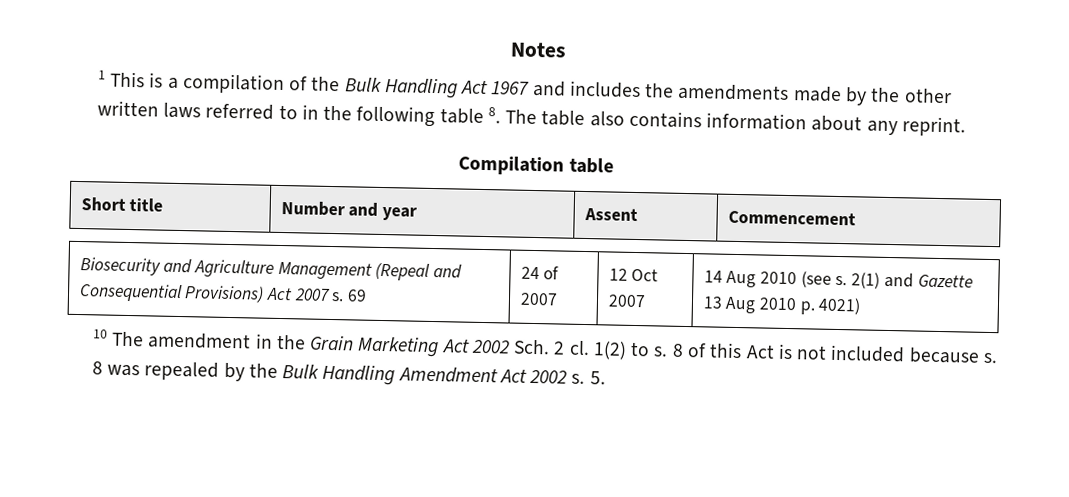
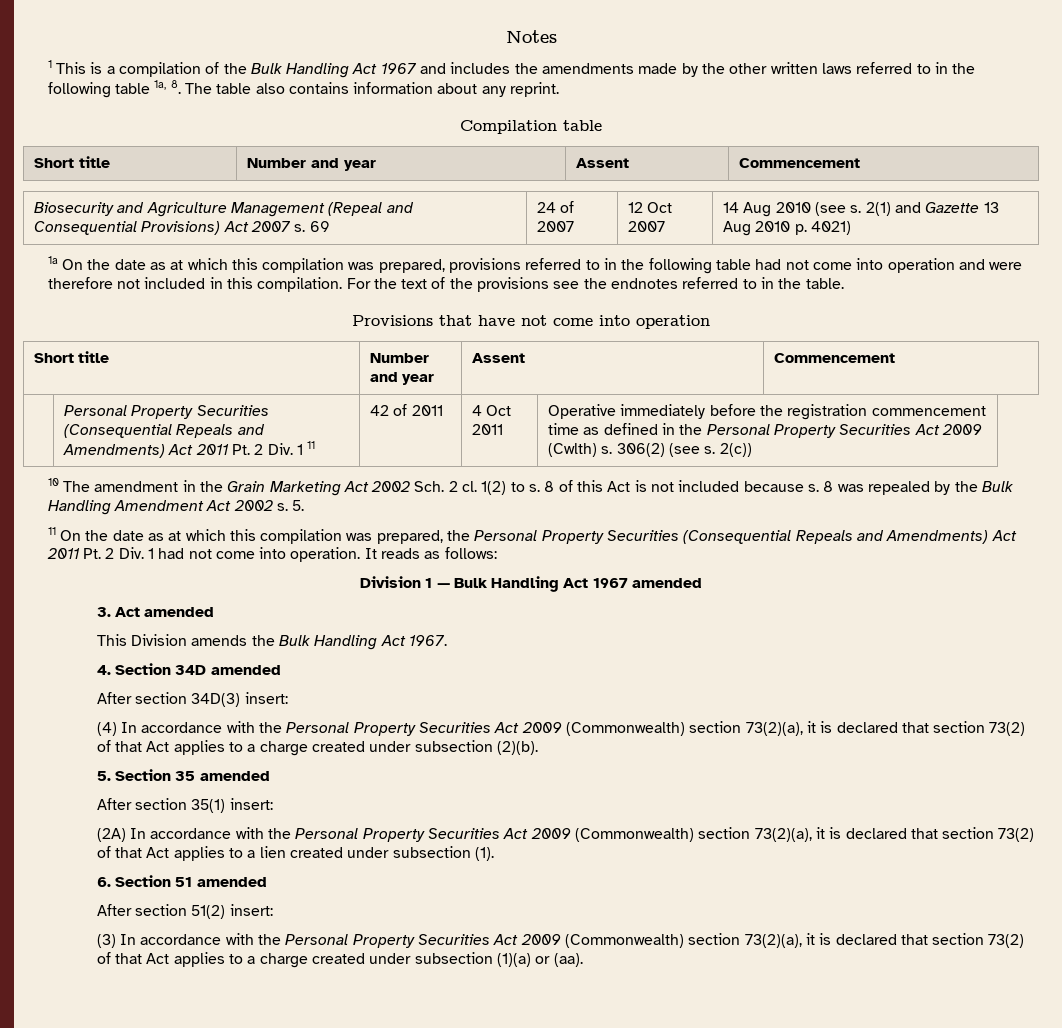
(484, 116) none -> [154,80,167,90] 1a,
(862, 306) none -> [47,256,1023,274] [47,277,844,292] [352,315,710,329] [34,351,110,363] [370,353,430,363] [370,372,435,385] [472,353,526,363] [774,353,896,363] [64,405,269,419] [64,424,265,438] [63,441,316,458] [370,404,443,416] [472,405,512,416] [472,424,504,435] [548,404,986,420] [548,423,982,438] [548,443,752,457] // 1a On the date as at which this compilation was prepared, provisions referred to in the following table had not come into operation and were therefore not included in this compilation. For the text of the provisions see the endnotes referred to in the table. // Provisions that have not come into operation // Short title | Number and year | Assent | Commencement // | Personal Property Securities (Consequential Repeals and Amendments) Act 2011 Pt. 2 Div. 1 11 | 42 of 2011 | 4 Oct 2011 | Operative immediately before the registration commencement time as defined in the Personal Property Securities Act 2009 (Cwlth) s. 306(2) (see s. 2(c))
(606, 378) none -> [47,527,1017,544] [46,547,497,562] [359,576,703,592] [96,607,215,617] [96,634,447,650] [96,663,281,675] [96,692,288,707] [96,721,1026,736] [96,740,538,756] [96,769,270,781] [96,798,273,813] [96,827,1035,842] [96,846,494,861] [96,875,267,887] [96,904,273,919] [96,933,1025,948] [96,952,583,968] // 11 On the date as at which this compilation was prepared, the Personal Property Securities (Consequential Repeals and Amendments) Act 2011 Pt. 2 Div. 1 had not come into operation. It reads as follows: // Division 1 — Bulk Handling Act 1967 amended // 3. Act amended // This Division amends the Bulk Handling Act 1967. // 4. Section 34D amended // After section 34D(3) insert: // (4) In accordance with the Personal Property Securities Act 2009 (Commonwealth) section 73(2)(a), it is declared that section 73(2) of that Act applies to a charge created under subsection (2)(b). // 5. Section 35 amended // After section 35(1) insert: // (2A) In accordance with the Personal Property Securities Act 2009 (Commonwealth) section 73(2)(a), it is declared that section 73(2) of that Act applies to a lien created under subsection (1). // 6. Section 51 amended // After section 51(2) insert: // (3) In accordance with the Personal Property Securities Act 2009 (Commonwealth) section 73(2)(a), it is declared that section 73(2) of that Act applies to a charge created under subsection (1)(a) or (aa).

